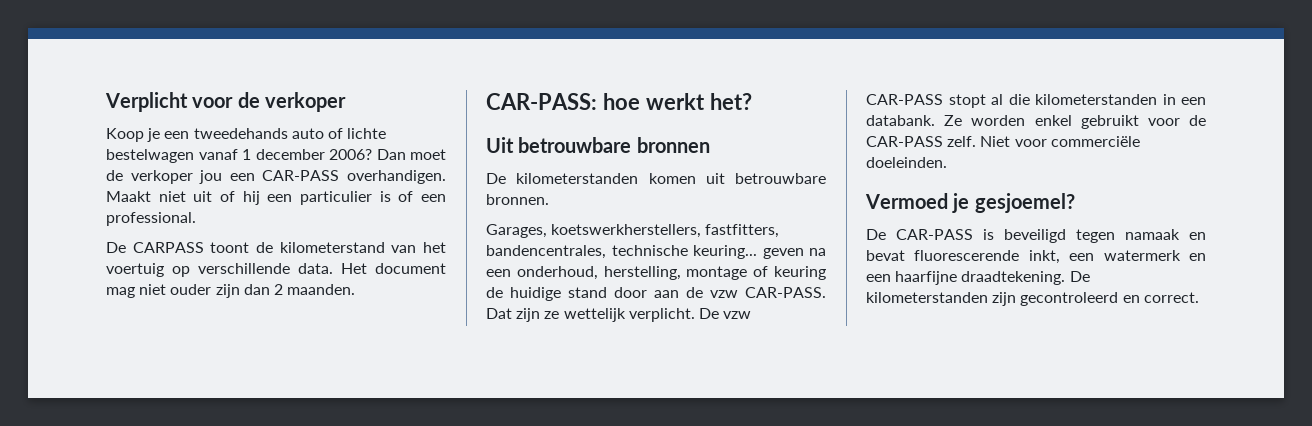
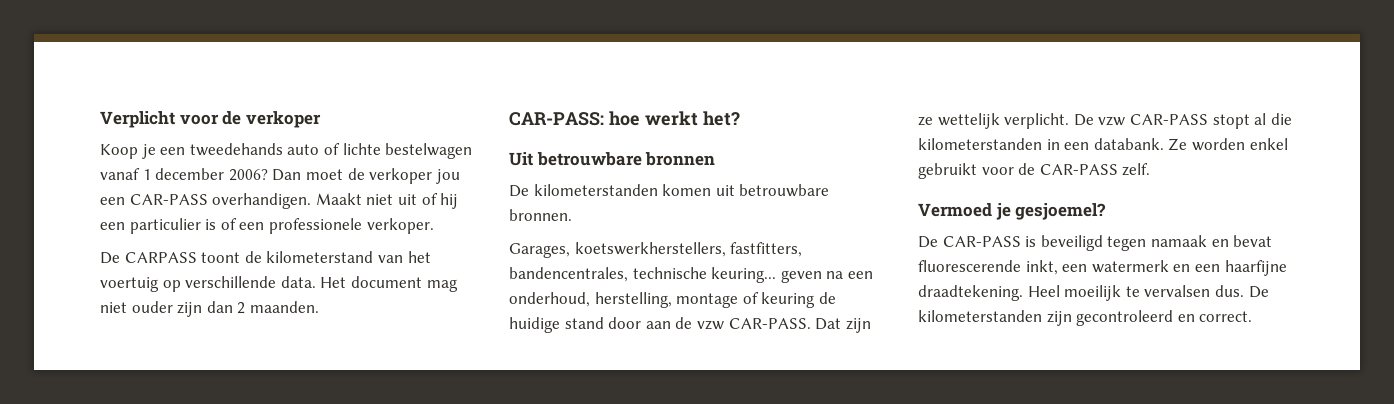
[106,212,196,226] professional. -> [268,218,434,234] professionele verkoper.
[980,136,1140,147] [866,157,947,168] Niet voor commerciële doeleinden. -> (1151, 169) none
(1066, 278) none -> [1027,285,1244,301] Heel moeilijk te vervalsen dus.

